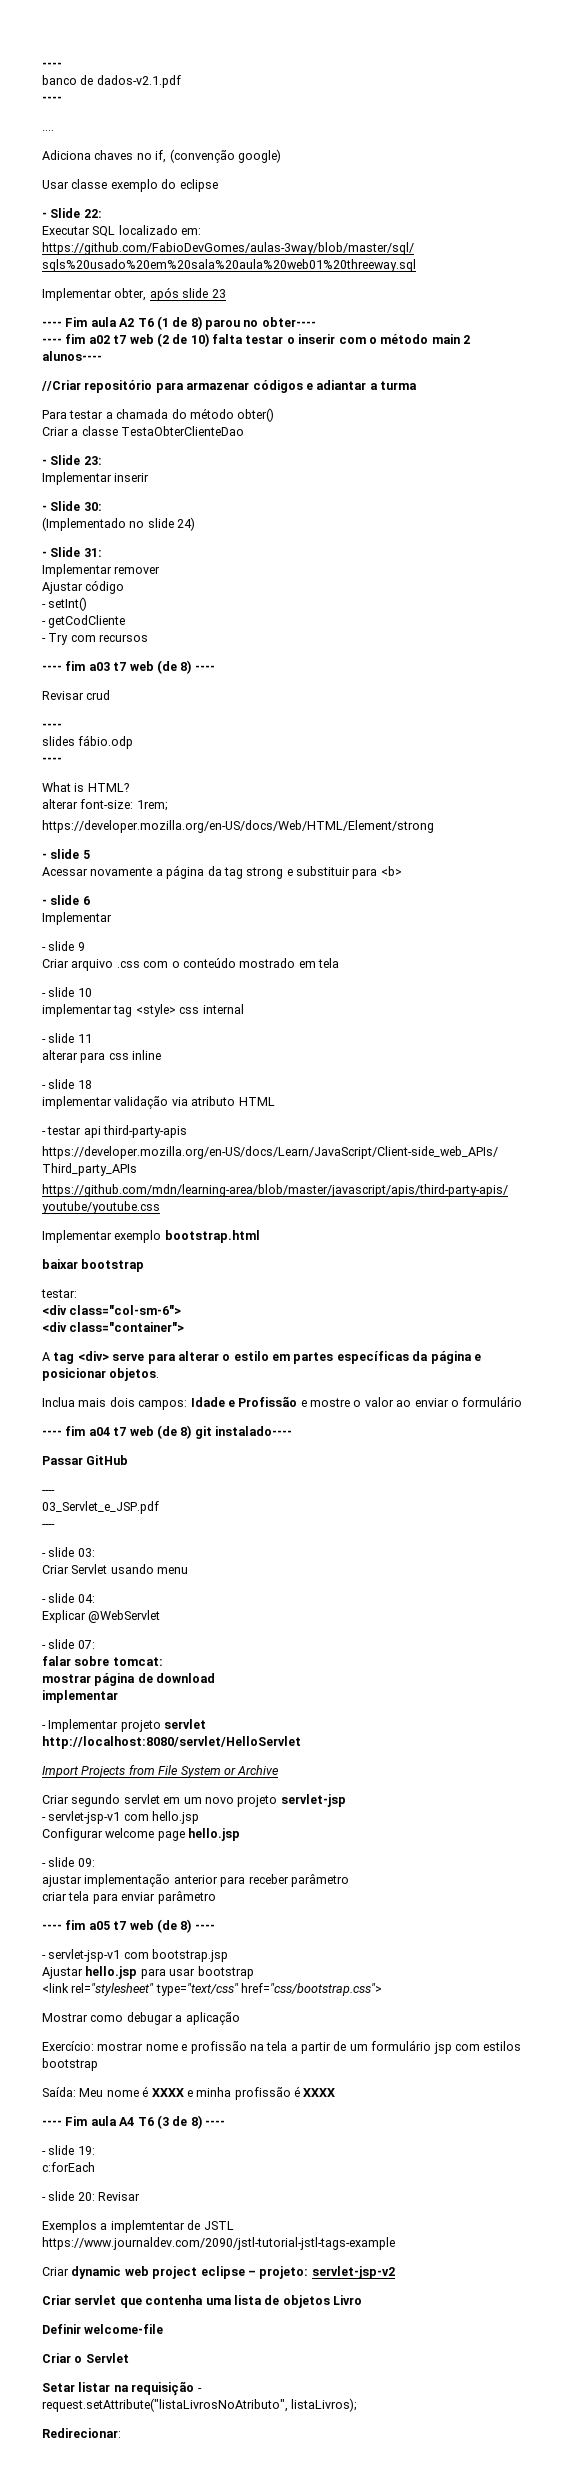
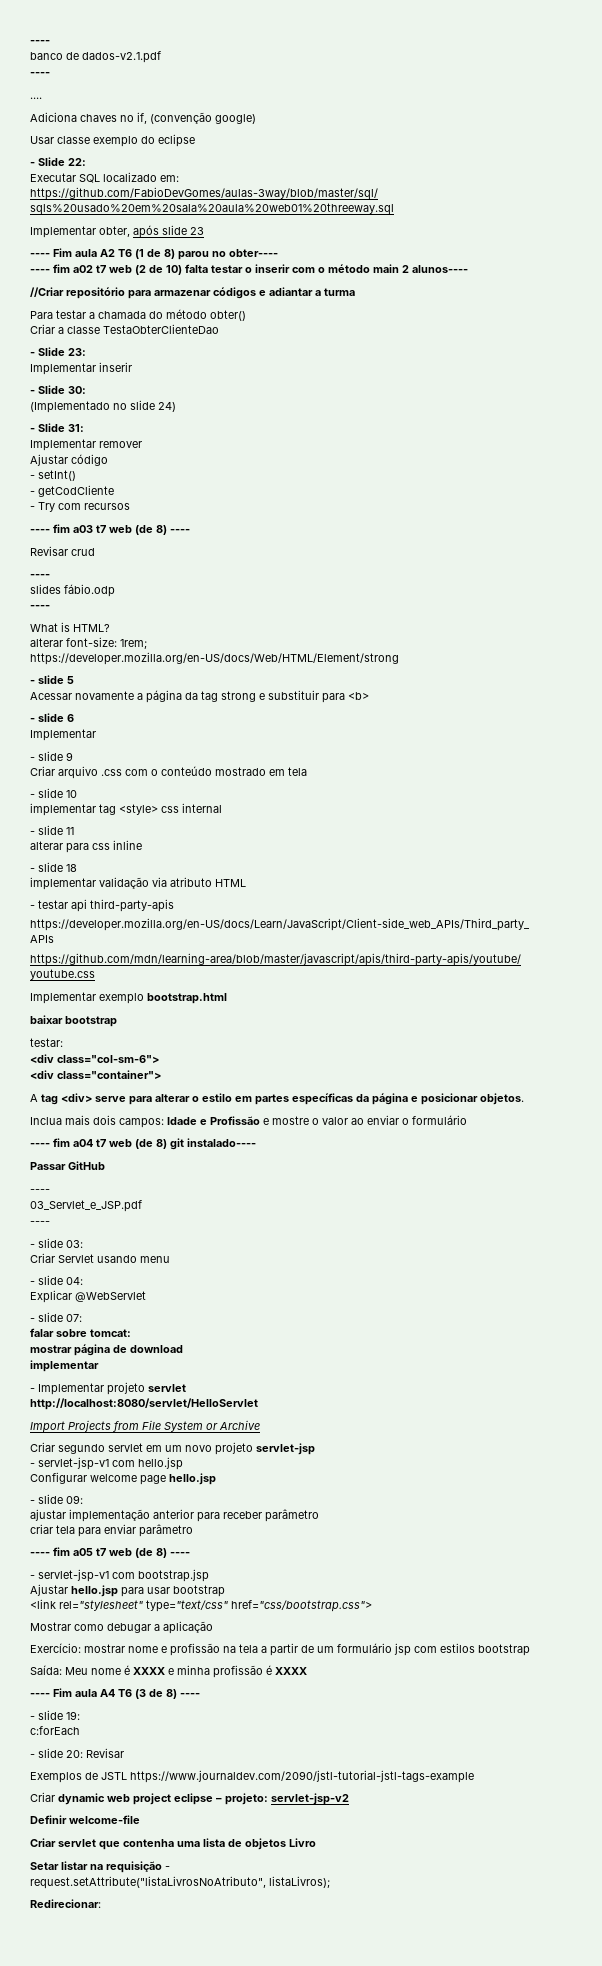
[100,2220,185,2233] a implemtentar -> (82, 1777) none
(395, 2272) none -> [30,1815,140,1824] // Definir welcome-file
[42,2324,164,2334] [42,2353,129,2363] // Definir welcome-file // Criar o Servlet -> (316, 1842) none

